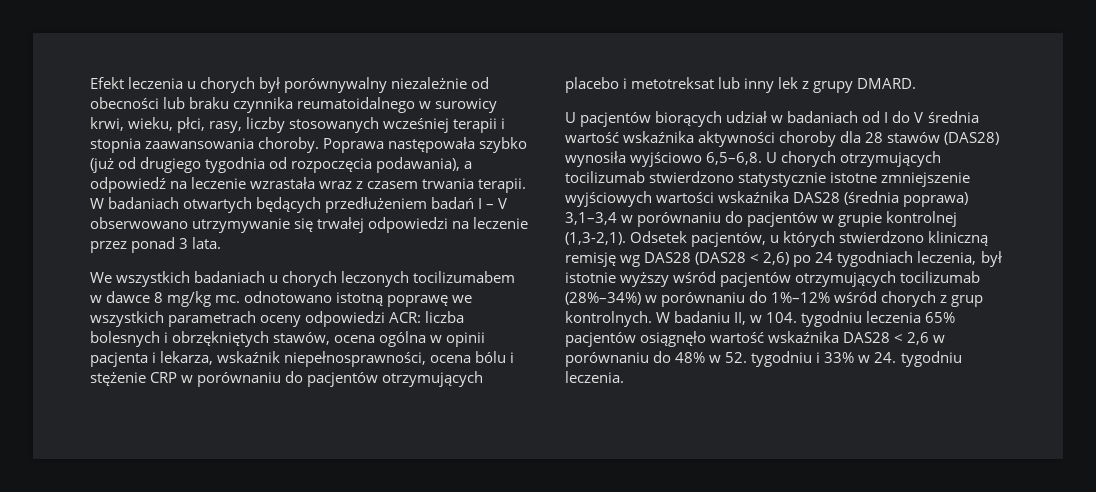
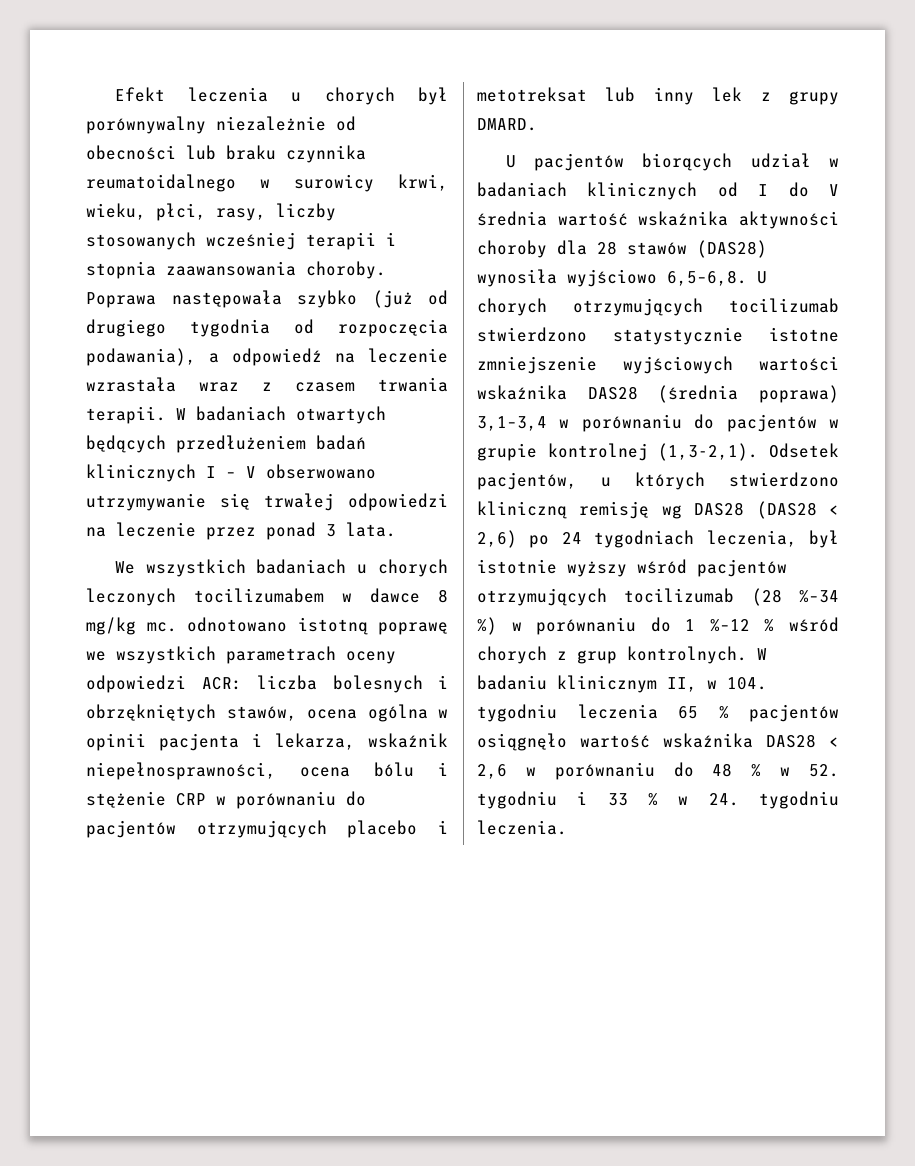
(475, 203) none -> [86,464,196,482] klinicznych
(859, 117) none -> [587,182,698,200] klinicznych
[565,291,831,307] (28%–34%) w porównaniu do 1%–12% -> [751,588,839,606] [477,617,775,635] (28 %–34 %) w porównaniu do 1 %–12 %
(731, 317) none -> [557,675,657,693] klinicznym
[925,312,956,323] 65% -> [678,706,729,719] 65 %
[675,352,706,363] 48% -> [712,763,762,777] 48 %
[824,352,855,363] 33% -> [607,793,658,806] 33 %

